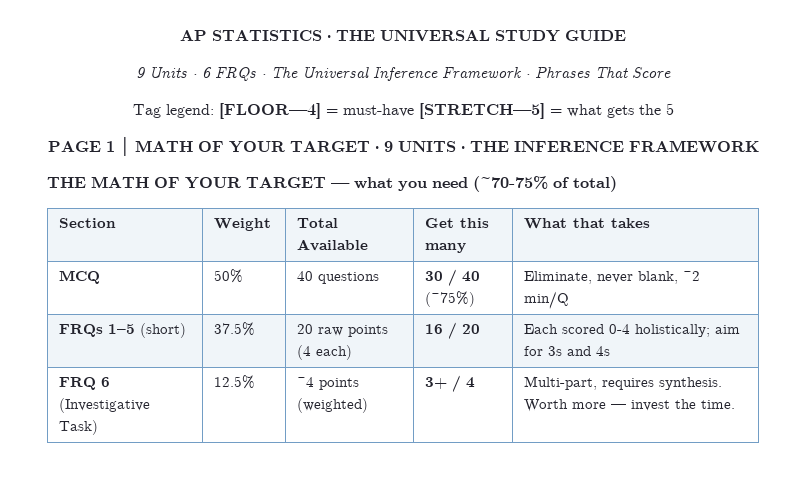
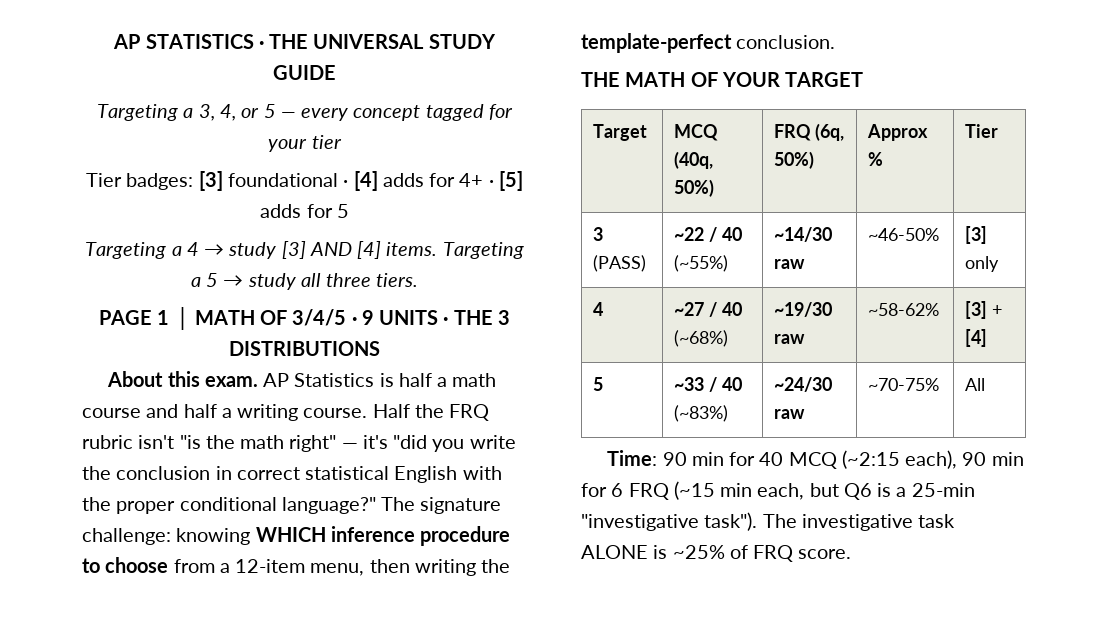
[136,66,671,81] [132,103,674,119] 9 Units · 6 FRQs · The Universal Inference Framework · Phrases That Score // Tag legend: [FLOOR—4] = must-have [STRETCH—5] = what gets the 5 -> [97,104,513,121] [268,135,342,152] [86,171,523,191] [260,204,349,218] [85,241,524,259] [190,273,419,290] Targeting a 3, 4, or 5 — every concept tagged for your tier // Tier badges: [3] foundational · [4] adds for 4+ · [5] adds for 5 // Targeting a 4 → study [3] AND [4] items. Targeting a 5 → study all three tiers.
[228,141,370,153] YOUR TARGET -> [292,309,347,326] 3/4/5
[513,140,759,153] INFERENCE FRAMEWORK -> [497,310,510,325] [229,341,380,356] [107,371,497,387] [82,404,490,421] [82,435,516,452] [82,466,502,483] [82,497,502,514] [82,526,511,546] [82,557,511,576] [581,33,836,53] 3 DISTRIBUTIONS // About this exam. AP Statistics is half a math course and half a writing course. Half the FRQ rubric isn't "is the math right" — it's "did you write the conclusion in correct statistical English with the proper conditional language?" The signature challenge: knowing WHICH inference procedure to choose from a 12-item menu, then writing the template-perfect conclusion.
[331,176,617,192] [59,218,117,228] [214,218,272,231] [297,218,339,228] [297,239,369,251] [425,218,490,228] [425,243,467,253] [524,218,651,229] [59,270,101,284] [214,269,244,283] [297,271,380,284] [425,269,481,286] [425,291,476,307] [524,271,701,284] [524,291,570,309] [59,323,187,338] [214,322,256,336] [297,324,389,337] [297,345,353,360] [425,322,481,339] [524,324,741,337] [524,346,611,356] [59,377,111,390] [59,398,151,413] [59,420,99,435] [214,375,256,389] [297,377,360,390] [297,398,369,413] [425,375,476,392] [524,376,723,390] [524,399,736,412] — what you need (~70-75% of total) // Section | Weight | Total Available | Get this many | What that takes // MCQ | 50% | 40 questions | 30 / 40 (~75%) | Eliminate, never blank, ~2 min/Q // FRQs 1–5 (short) | 37.5% | 20 raw points (4 each) | 16 / 20 | Each scored 0-4 holistically; aim for 3s and 4s // FRQ 6 (Investigative Task) | 12.5% | ~4 points (weighted) | 3+ / 4 | Multi-part, requires synthesis. Worth more — invest the time. -> [592,124,647,141] [673,124,718,141] [673,151,713,169] [673,179,714,197] [773,123,845,141] [773,151,814,169] [866,124,928,141] [867,152,883,166] [964,124,998,138] [592,227,603,241] [592,255,646,272] [673,227,742,242] [673,255,728,272] [773,227,832,242] [773,259,805,269] [867,228,939,241] [964,226,987,244] [964,256,999,272] [592,302,603,316] [673,302,742,317] [673,330,728,347] [773,302,832,317] [773,334,805,344] [867,303,939,316] [964,301,1002,319] [964,329,987,347] [592,377,603,391] [673,377,742,392] [673,405,728,422] [773,377,832,392] [773,409,805,419] [867,378,939,391] [964,378,985,391] [607,450,1024,469] [581,481,975,500] [581,512,956,531] [581,545,852,562] // Target | MCQ (40q, 50%) | FRQ (6q, 50%) | Approx % | Tier // 3 (PASS) | ~22 / 40 (~55%) | ~14/30 raw | ~46-50% | [3] only // 4 | ~27 / 40 (~68%) | ~19/30 raw | ~58-62% | [3] + [4] // 5 | ~33 / 40 (~83%) | ~24/30 raw | ~70-75% | All // Time: 90 min for 40 MCQ (~2:15 each), 90 min for 6 FRQ (~15 min each, but Q6 is a 25-min "investigative task"). The investigative task ALONE is ~25% of FRQ score.

